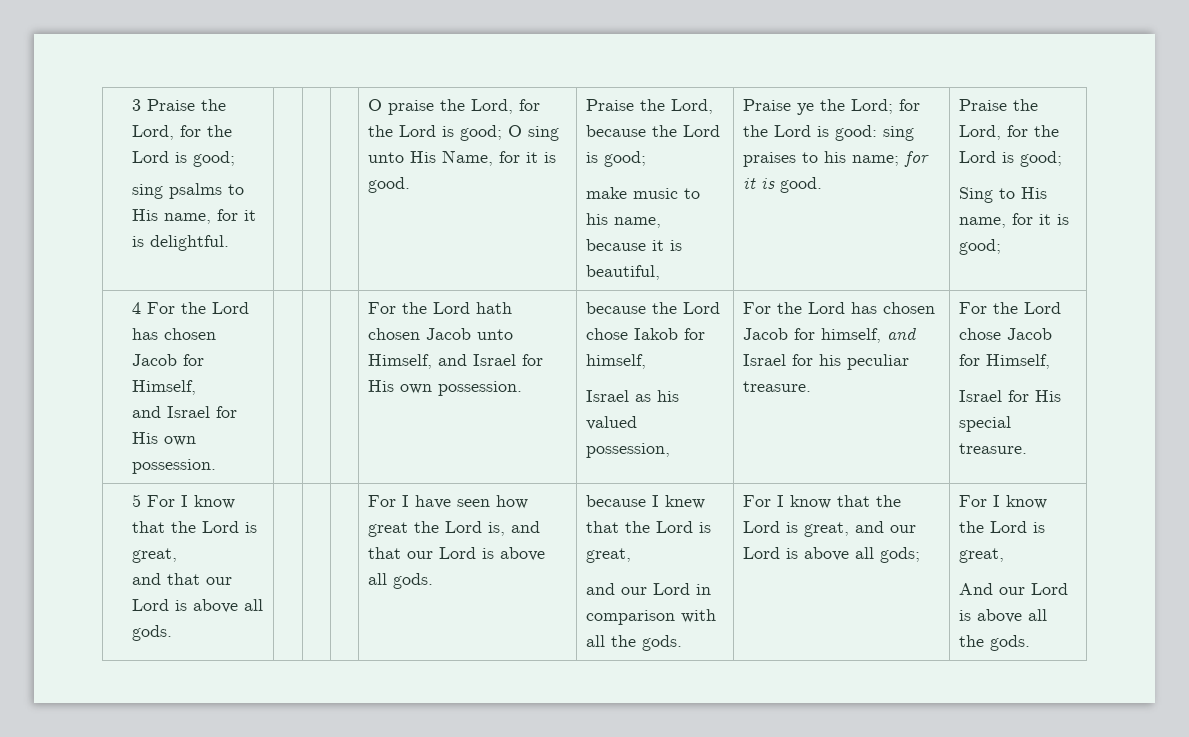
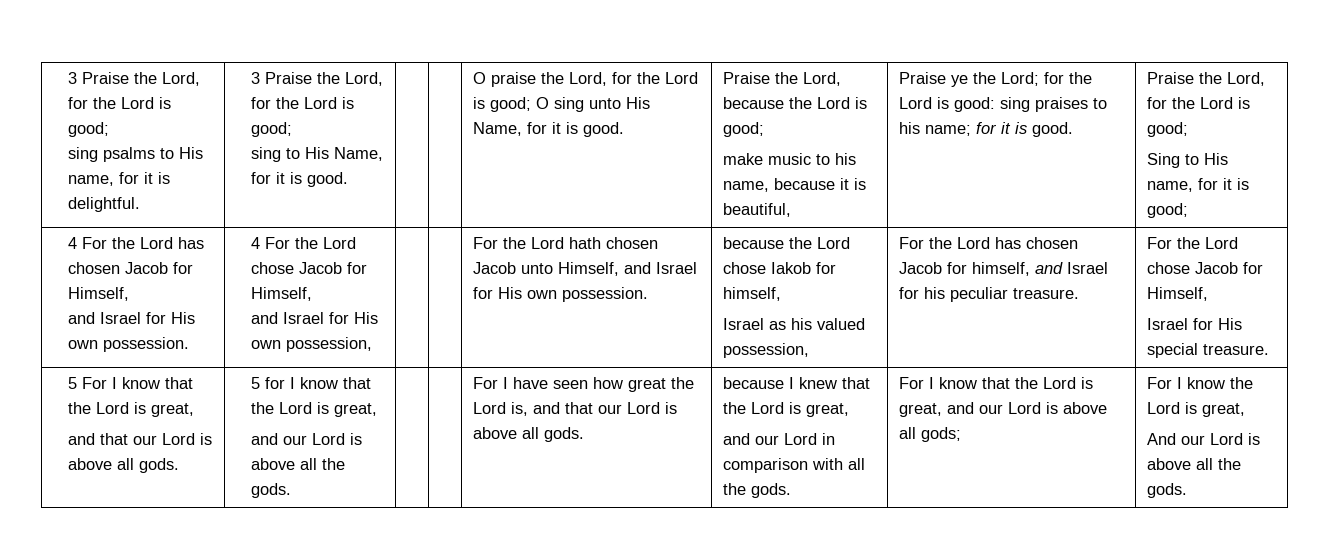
(229, 243) none -> [250,72,383,86] [250,97,354,109] [250,122,292,137] [250,147,383,162] [250,172,348,187] 3 Praise the Lord, for the Lord is good; // sing to His Name, for it is good.
(216, 466) none -> [250,237,356,249] [250,262,367,274] [250,287,312,301] [250,312,378,324] [250,337,372,352] 4 For the Lord chose Jacob for Himself, // and Israel for His own possession,
(172, 633) none -> [250,377,371,389] [250,402,377,417] [250,433,362,445] [250,458,345,470] [250,483,291,498] 5 for I know that the Lord is great, // and our Lord is above all the gods.

